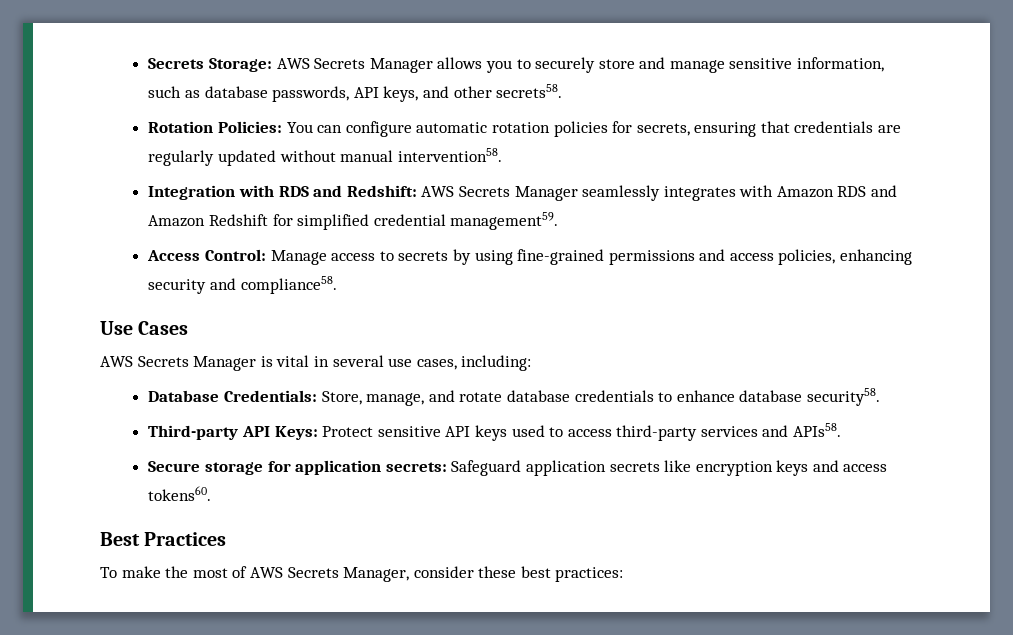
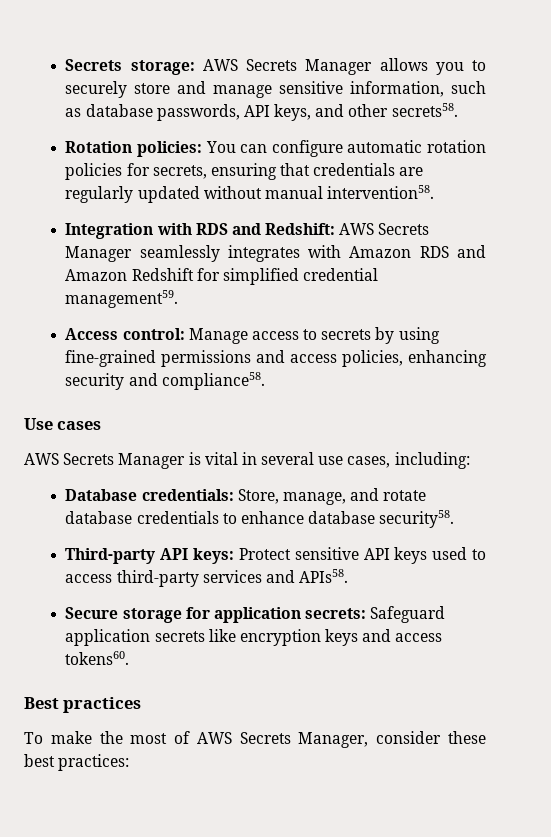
[148,58,272,72] Secrets Storage: -> [65,59,195,75] Secrets storage:
[217,121,282,133] Policies: -> [136,141,202,157] policies:
[204,249,266,261] Control: -> [122,328,185,340] control:
[138,321,189,335] Cases -> [57,421,102,430] cases
[223,390,317,402] Credentials: -> [141,489,234,501] credentials:
[274,426,318,440] Keys: -> [192,548,234,564] keys:
[144,532,227,546] Practices -> [63,697,142,713] practices

